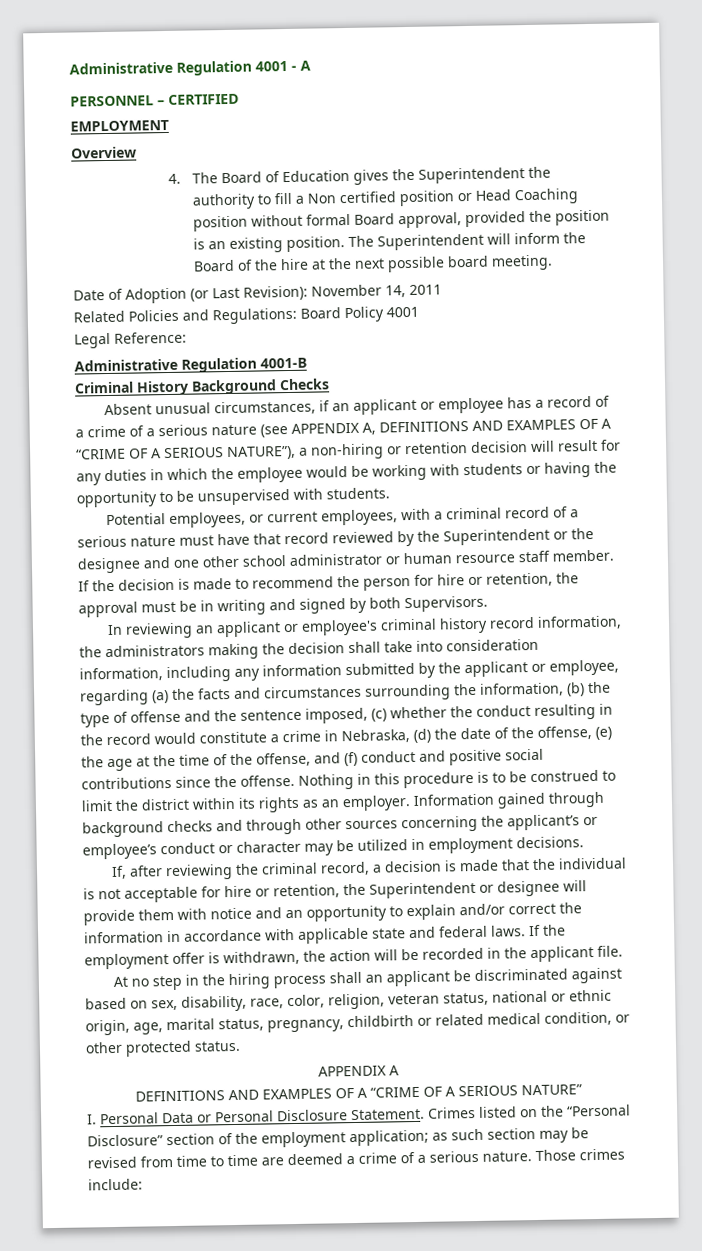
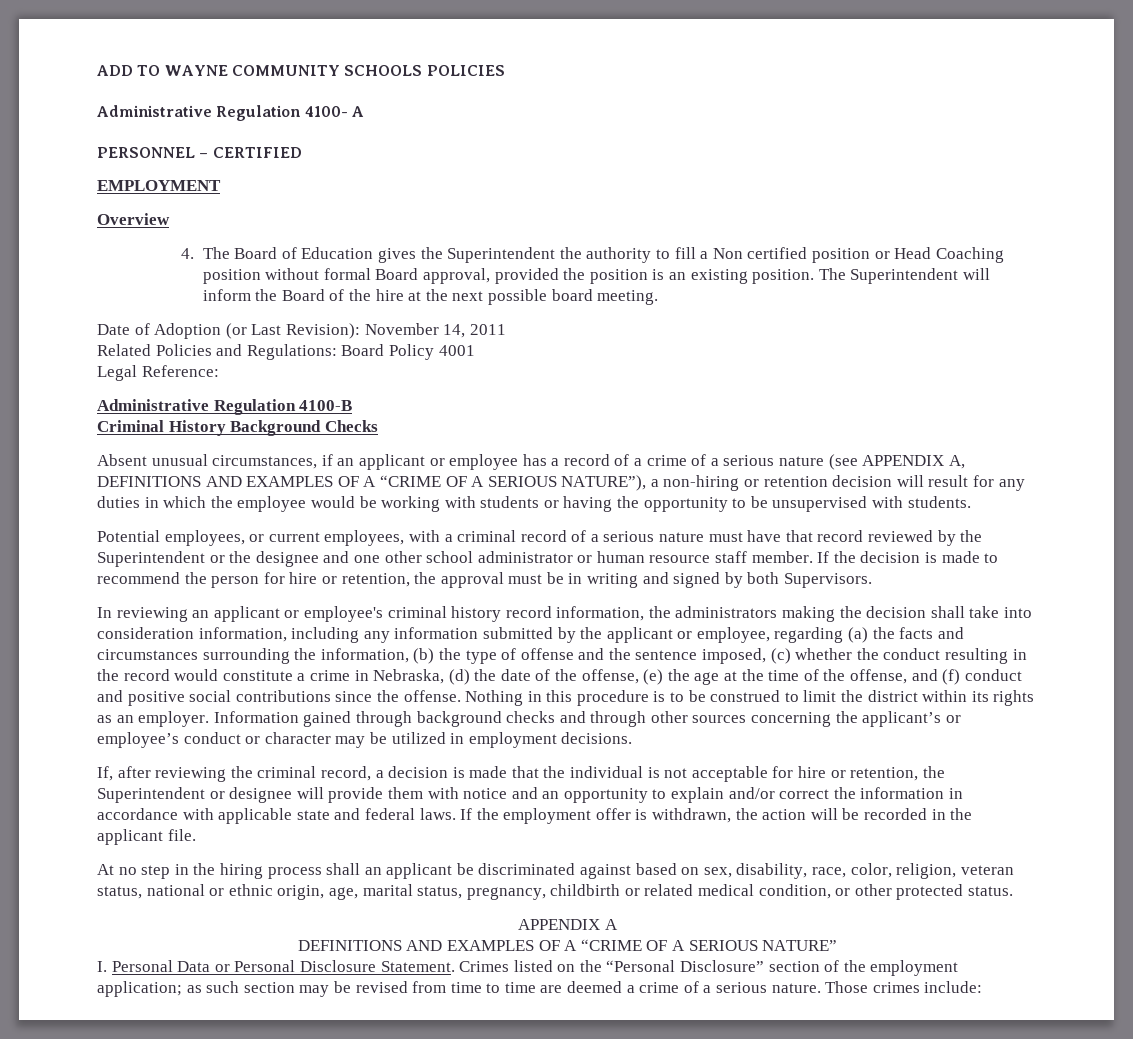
[69,60,297,76] Administrative Regulation 4001 - -> [97,65,505,76] [97,105,348,121] ADD TO WAYNE COMMUNITY SCHOOLS POLICIES // Administrative Regulation 4100-
[260,357,307,369] 4001-B -> [299,400,353,411] 4100-B

